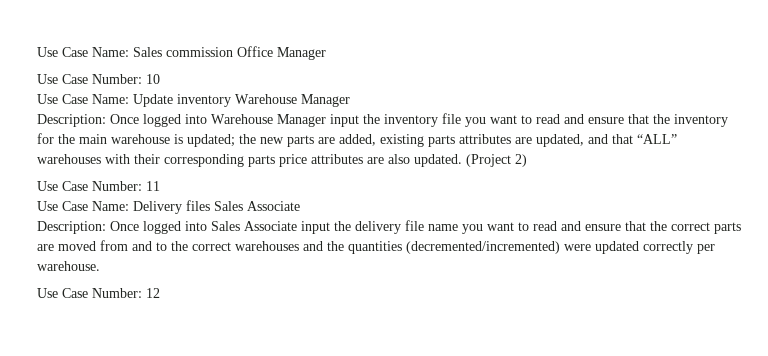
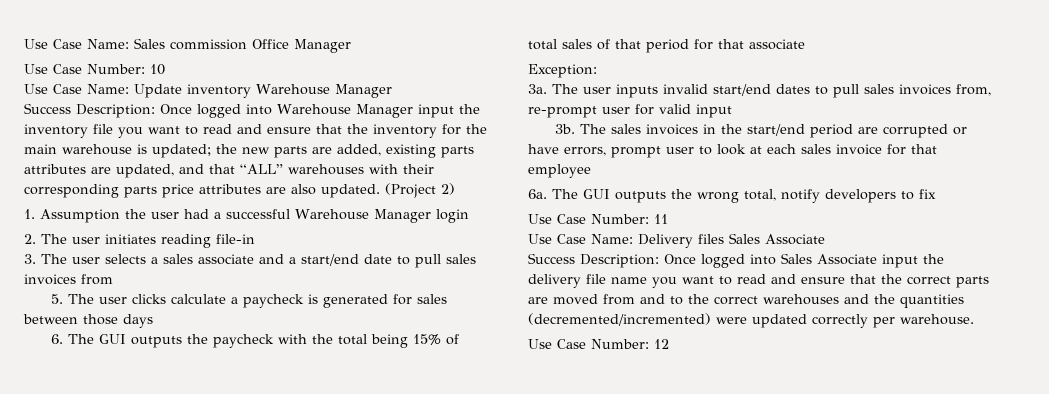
(350, 100) none -> [24,103,71,114] Success
(527, 160) none -> [24,209,469,223] [24,234,255,248] [24,254,476,268] [24,274,113,285] [51,294,448,308] [23,314,153,328] [51,334,460,348] [528,39,805,53] [528,64,597,78] [528,84,991,98] [528,104,732,118] [555,124,968,138] [528,144,937,158] [528,164,591,178] [528,189,936,203] // 1. Assumption the user had a successful Warehouse Manager login // 2. The user initiates reading file-in // 3. The user selects a sales associate and a start/end date to pull sales invoices from // 5. The user clicks calculate a paycheck is generated for sales between those days // 6. The GUI outputs the paycheck with the total being 15% of total sales of that period for that associate // Exception: // 3a. The user inputs invalid start/end dates to pull sales invoices from, re-prompt user for valid input // 3b. The sales invoices in the start/end period are corrupted or have errors, prompt user to look at each sales invoice for that employee // 6a. The GUI outputs the wrong total, notify developers to fix
(300, 206) none -> [528,253,575,264] Success

